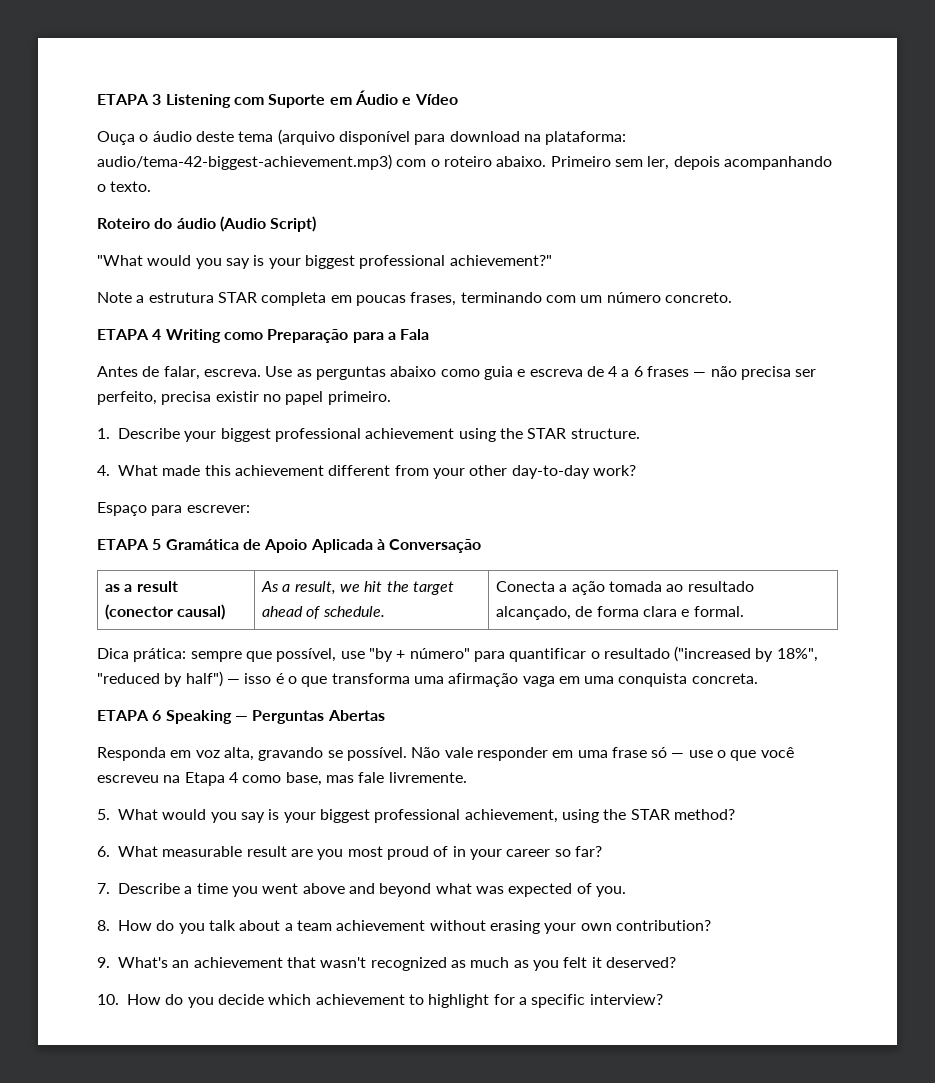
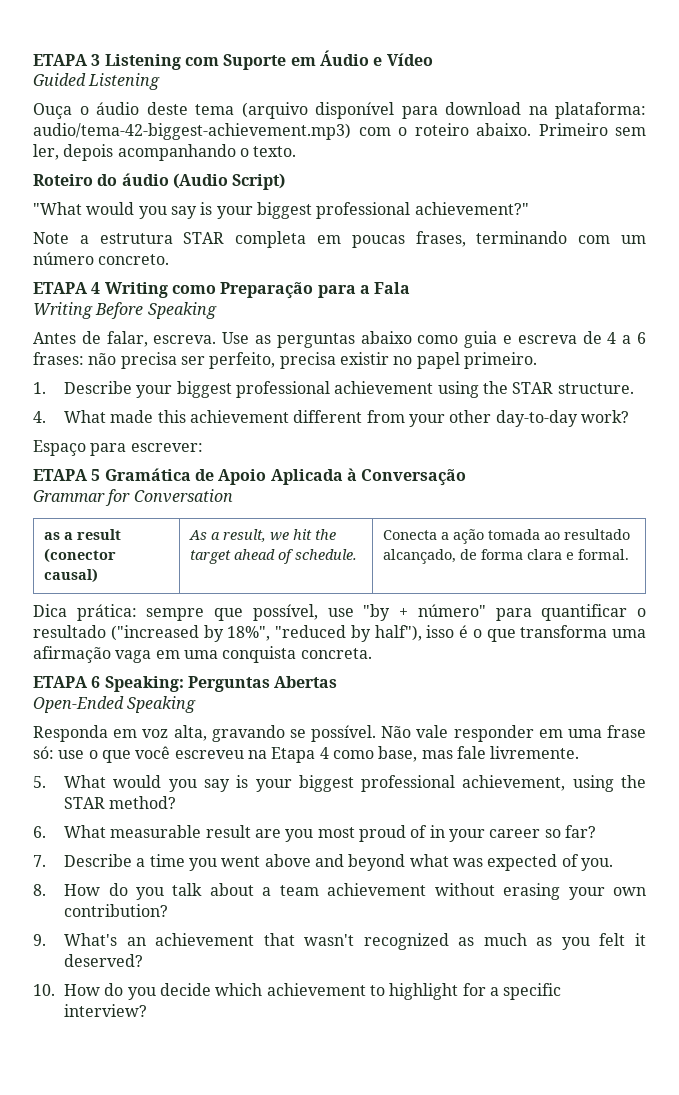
(458, 99) none -> [33,73,161,90] // Guided Listening
(430, 334) none -> [33,302,217,319] // Writing Before Speaking
[647,366,707,377] frases — -> [33,352,84,365] frases:
(482, 546) none -> [33,489,233,506] // Grammar for Conversation
[185,671,240,687] half") — -> [374,625,422,641] half"),
[165,710,248,724] Speaking — -> [104,676,184,692] Speaking:
(385, 715) none -> [33,696,197,713] // Open-Ended Speaking
[651,747,685,758] só — -> [33,746,54,759] só:

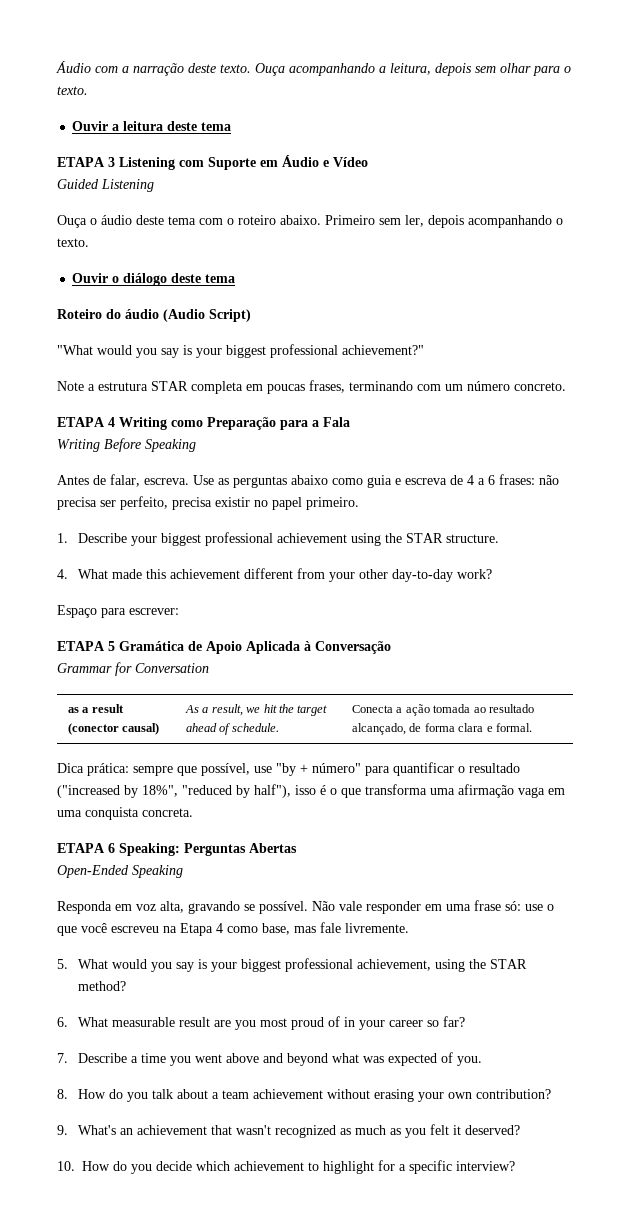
(33, 60) none -> [56,61,571,76] [57,86,88,95] [72,121,232,131] Áudio com a narração deste texto. Ouça acompanhando a leitura, depois sem olhar para o texto. // Ouvir a leitura deste tema //
[241,102,646,119] [33,123,351,140] (arquivo disponível para download na plataforma: audio/tema-42-biggest-achievement.mp3) -> (196, 220) none
(297, 151) none -> [72,273,236,286] // Ouvir o diálogo deste tema

